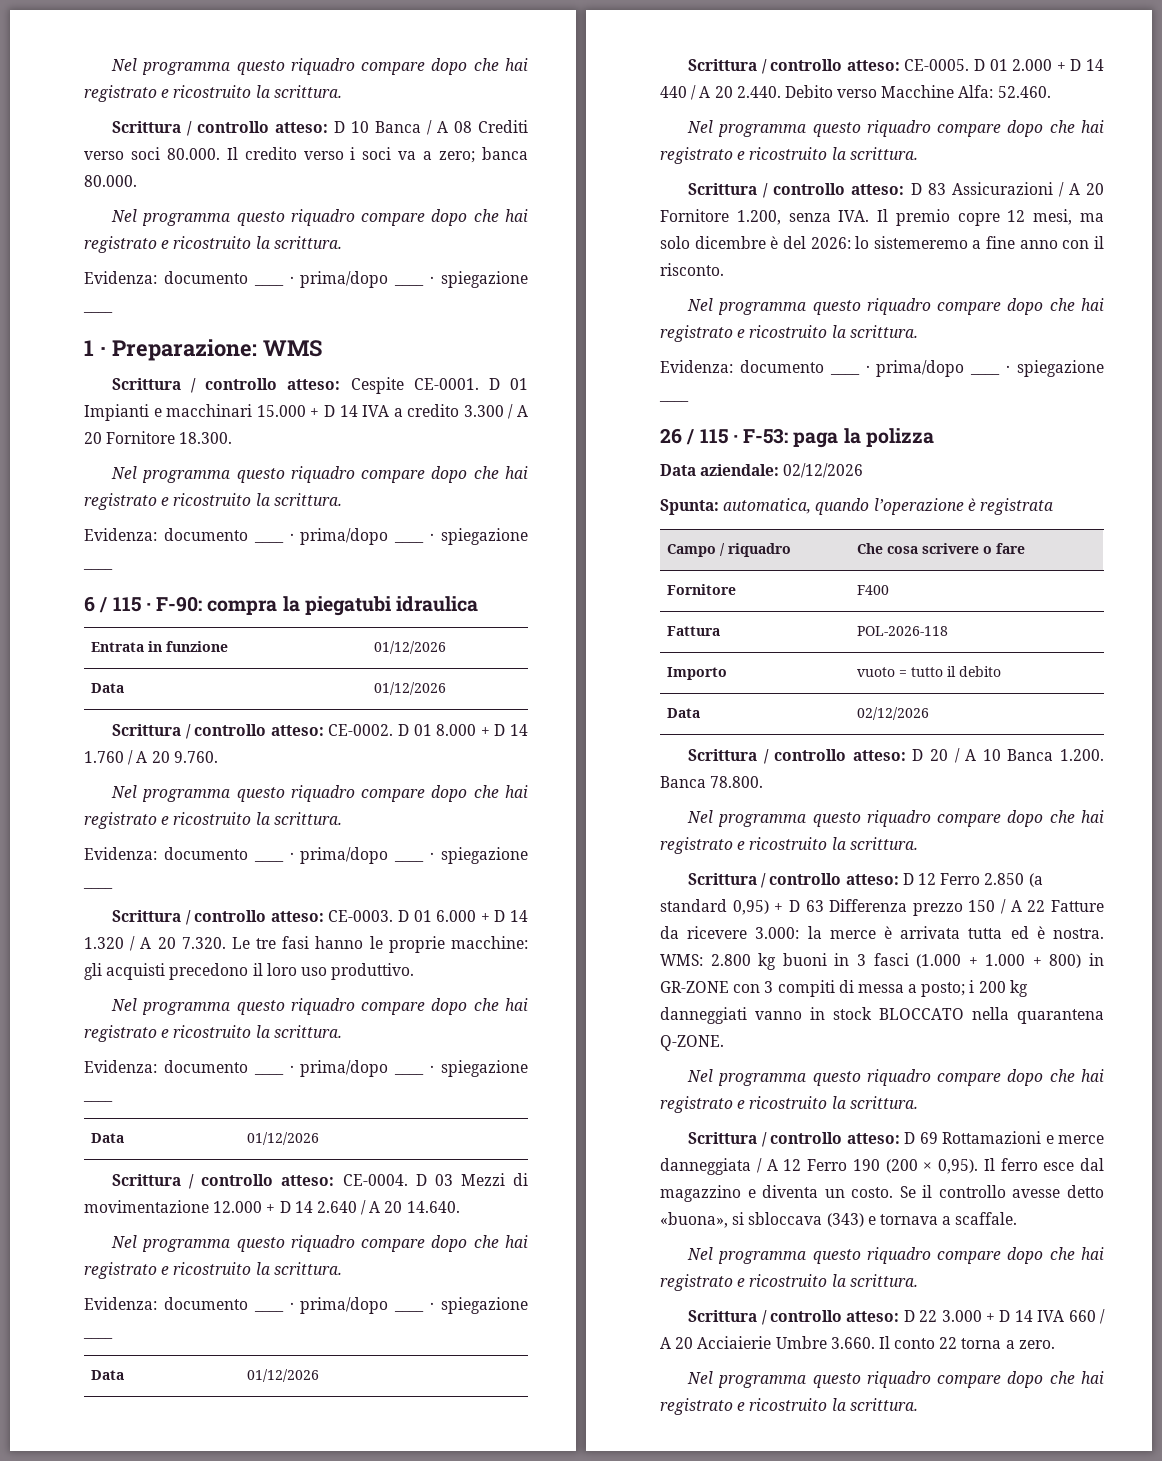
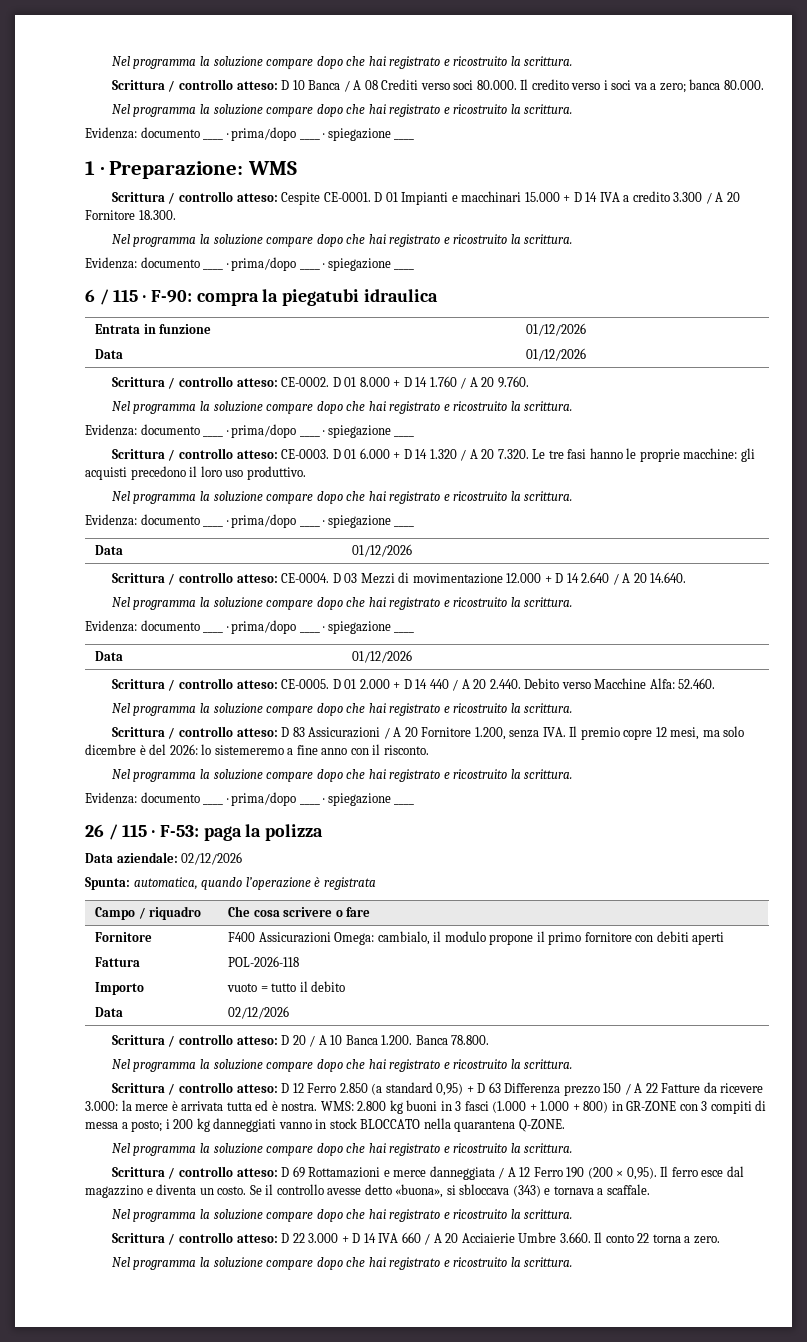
[111,58,355,75] Nel programma questo riquadro -> [111,56,263,69] Nel programma la soluzione
[236,209,355,226] questo riquadro -> [199,104,263,115] la soluzione
[236,466,355,483] questo riquadro -> [199,234,263,245] la soluzione
[236,785,355,802] questo riquadro -> [199,401,263,412] la soluzione
[236,998,355,1015] questo riquadro -> [199,491,263,502] la soluzione
[236,1235,355,1252] questo riquadro -> [199,597,263,608] la soluzione
[812,120,931,137] questo riquadro -> [199,703,263,714] la soluzione
[812,298,931,315] questo riquadro -> [199,769,263,780] la soluzione
(889, 590) none -> [258,931,725,945] Assicurazioni Omega: cambialo, il modulo propone il primo fornitore con debiti aperti
[812,810,931,827] questo riquadro -> [199,1059,263,1070] la soluzione
[812,1069,931,1086] questo riquadro -> [199,1143,263,1154] la soluzione
[812,1247,931,1264] questo riquadro -> [199,1209,263,1220] la soluzione
[812,1371,931,1388] questo riquadro -> [199,1257,263,1268] la soluzione

